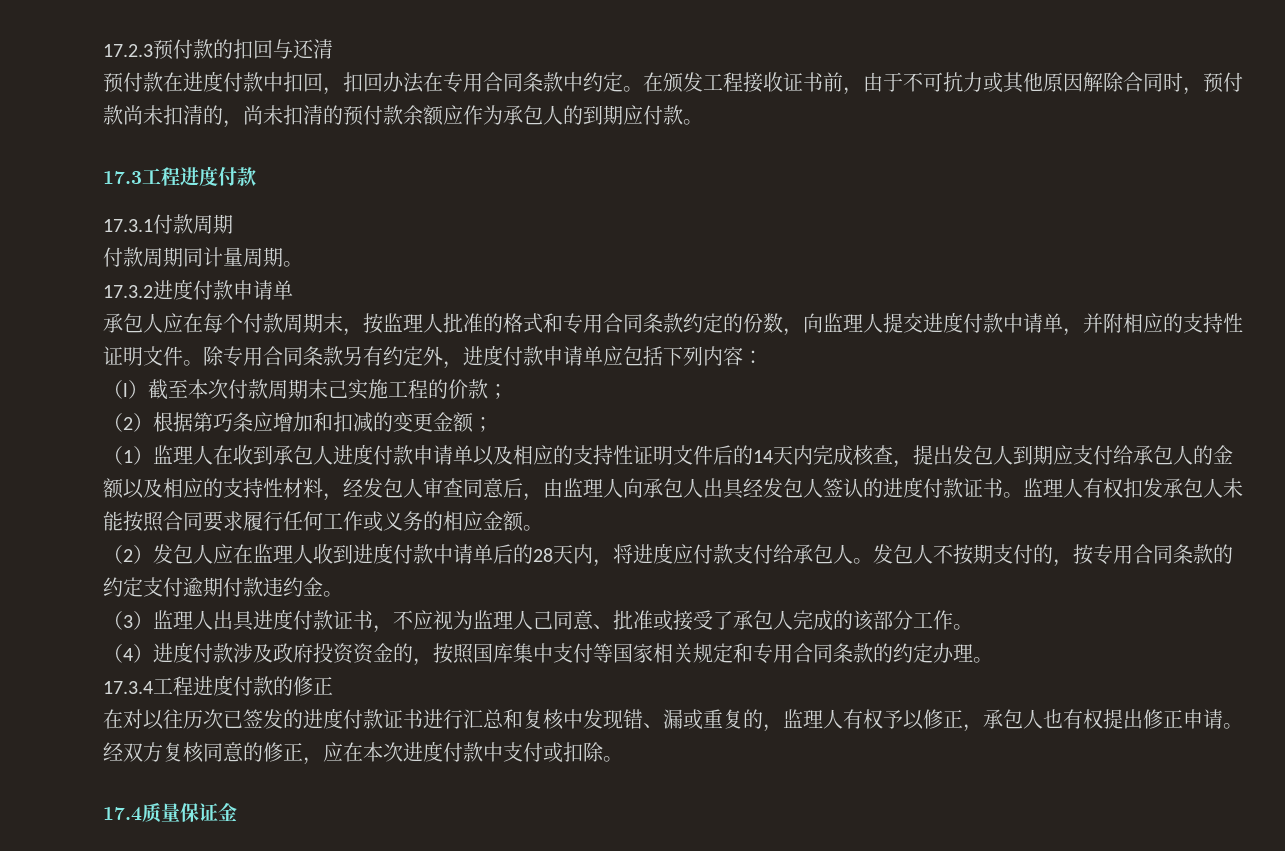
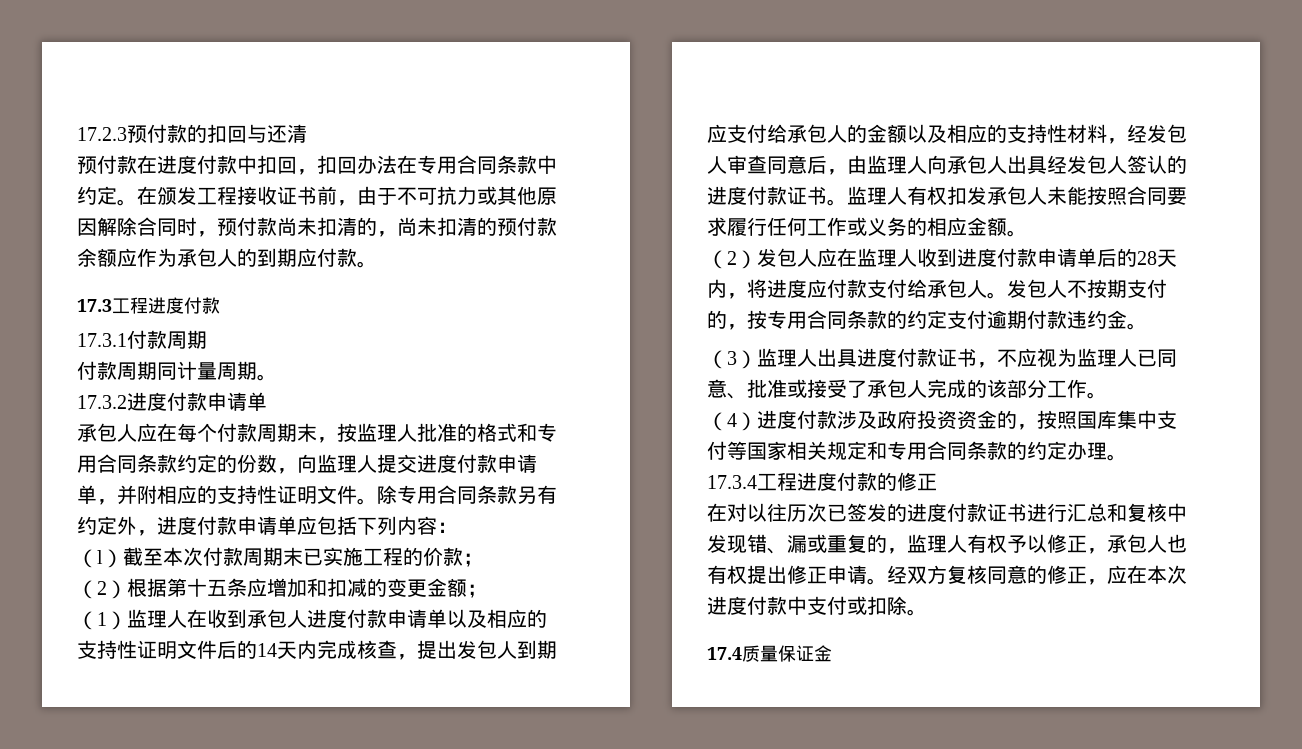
[1003,313,1023,333] 中 -> [497,454,517,473] 申
[328,380,348,398] 己 -> [303,548,323,566] 已
[213,412,233,432] 巧 -> [187,578,227,597] 十五
[433,544,453,564] 中 -> [1037,248,1057,267] 申
[533,611,553,629] 己 -> [1137,349,1157,367] 已

